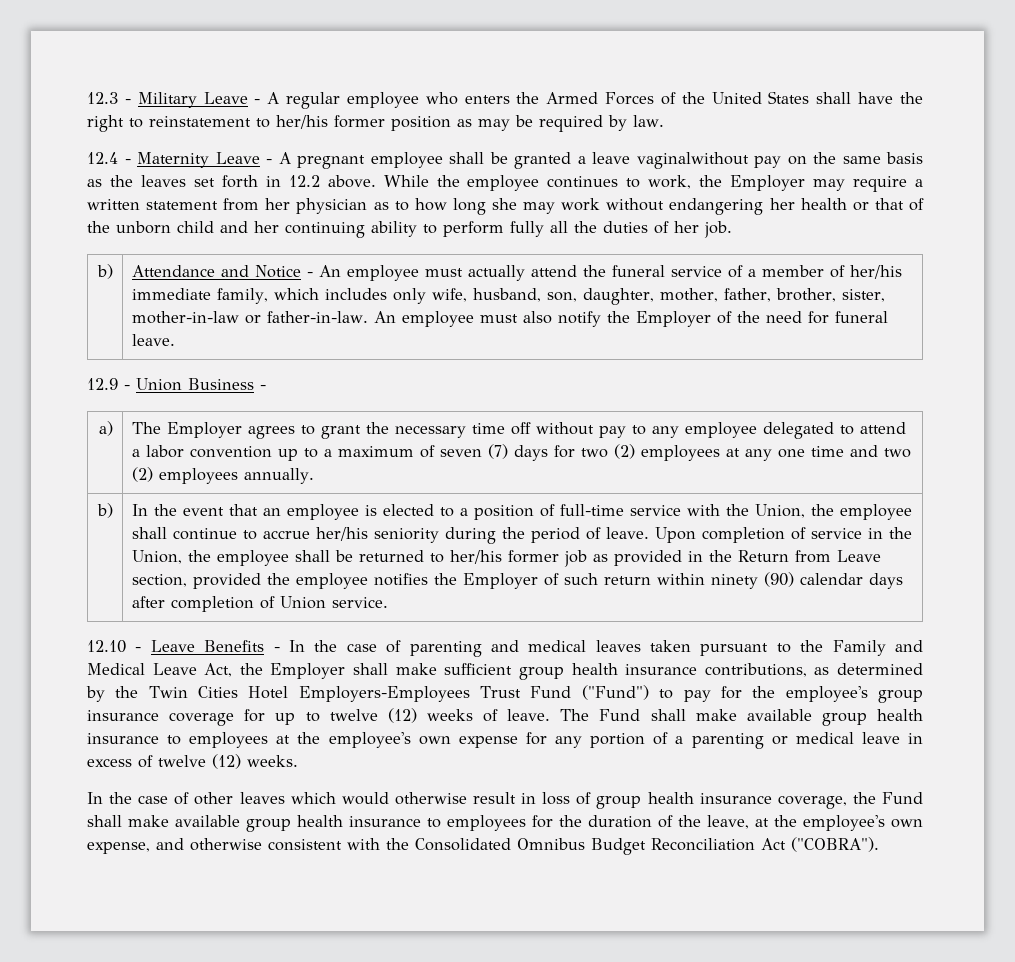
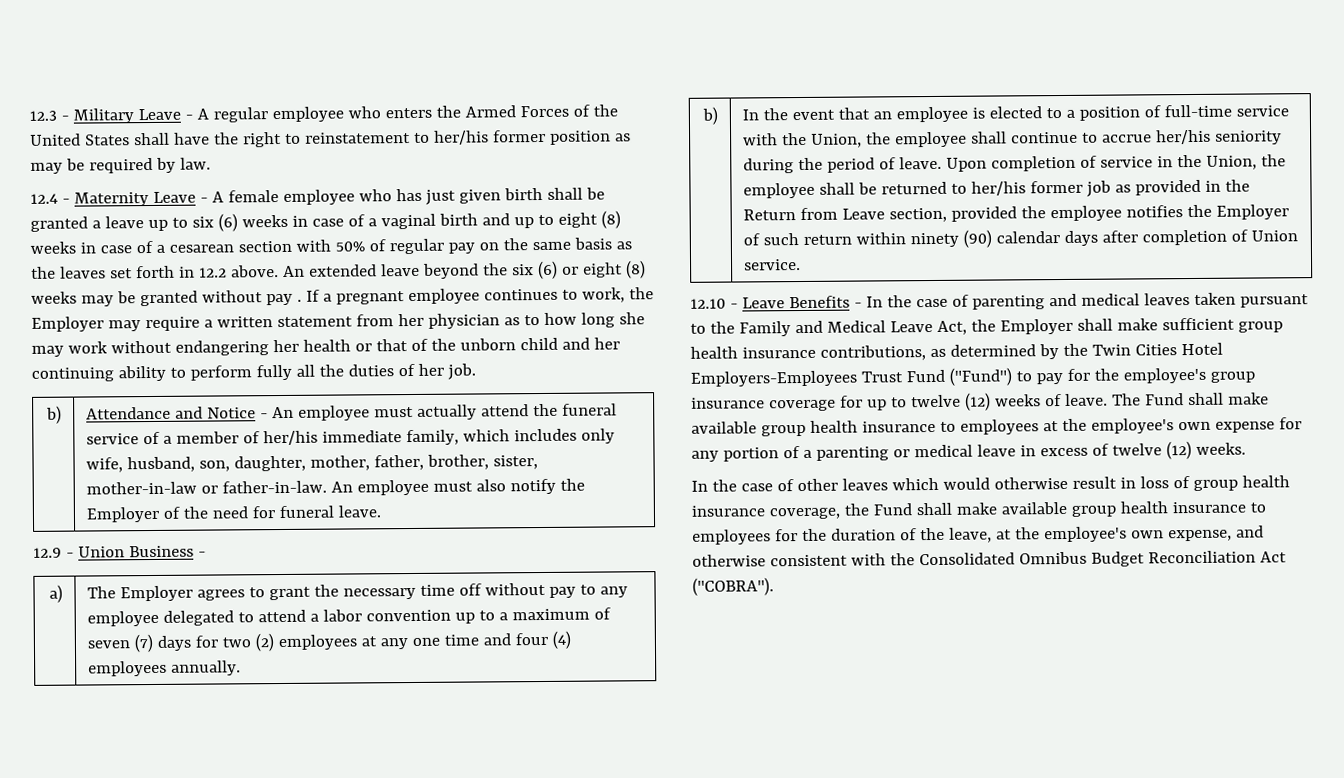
[297,152,443,169] pregnant employee -> [227,187,543,205] female employee who has just given birth
[636,152,749,169] vaginalwithout -> [147,210,621,232] [30,238,444,255] up to six (6) weeks in case of a vaginal birth and up to eight (8) weeks in case of a cesarean section with 50% of regular
[383,175,460,187] While the -> [282,260,646,280] [31,289,405,307] An extended leave beyond the six (6) or eight (8) weeks may be granted without pay . If a pregnant
[883,448,911,458] [131,467,153,482] two (2) -> [515,630,572,649] four (4)

